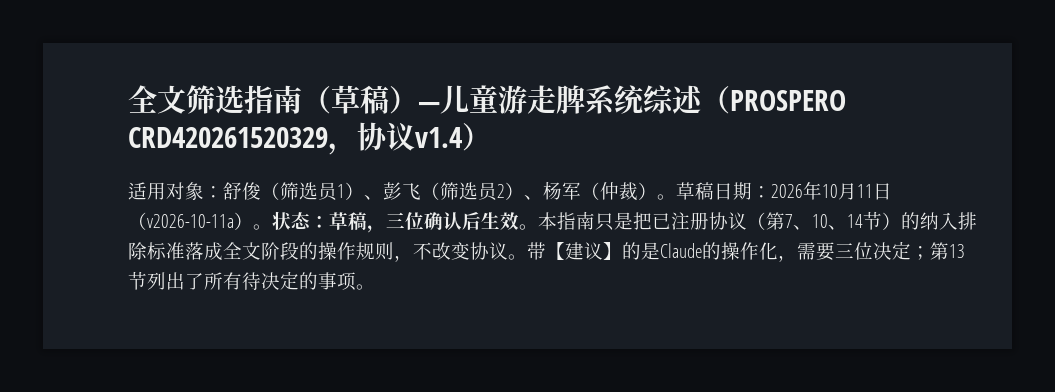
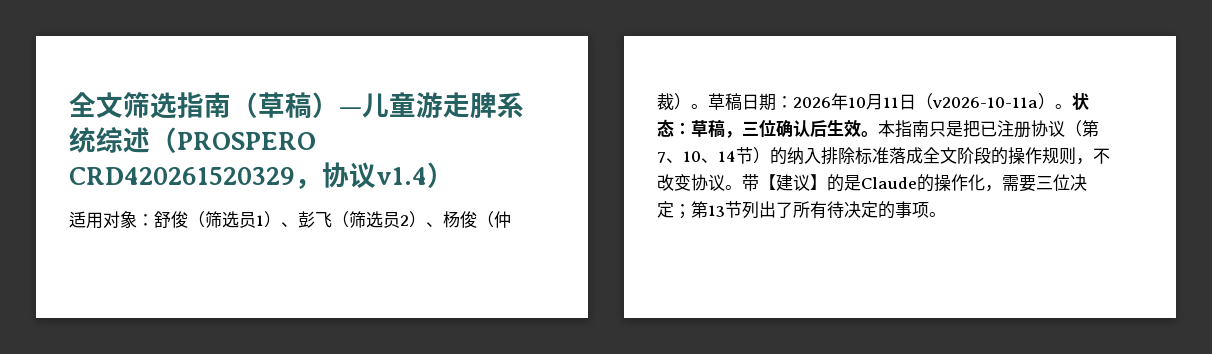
[562,182,581,200] 军 -> [460,211,477,228] 俊

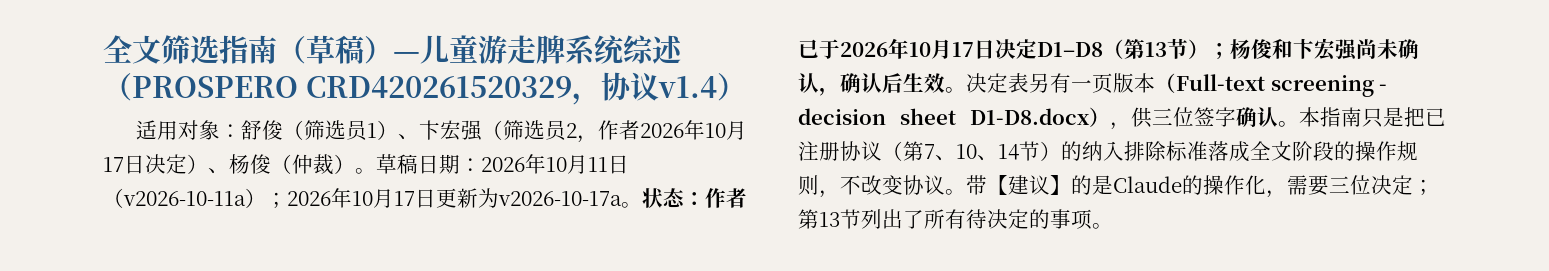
[298,211,332,228] 彭飞 -> [418,120,483,141] 卞宏强
(409, 220) none -> [576,120,747,143] [103,154,187,174] ，作者2026年10月17日决定
[1055,93,1089,110] [657,119,861,138] 。状态：草稿，三位确认后生效 -> [266,188,747,208] [798,38,1419,61] [798,73,1388,97] [798,107,1278,130] ；2026年10月17日更新为v2026-10-17a。状态：作者已于2026年10月17日决定D1–D8（第13节）；杨俊和卞宏强尚未确认，确认后生效。决定表另有一页版本（Full-text screening - decision sheet D1-D8.docx），供三位签字确认

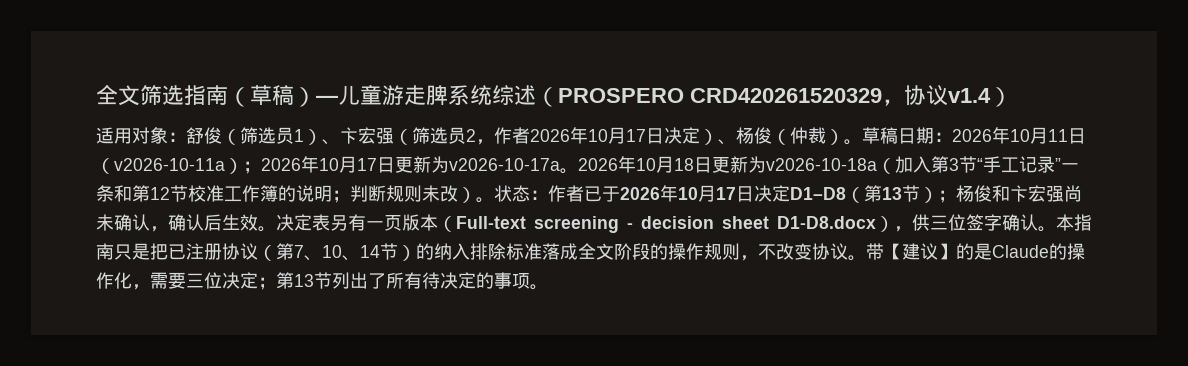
(642, 205) none -> [578,156,1079,174] [96,185,494,203] 2026年10月18日更新为v2026-10-18a（加入第3节“手工记录”一条和第12节校准工作簿的说明；判断规则未改）。

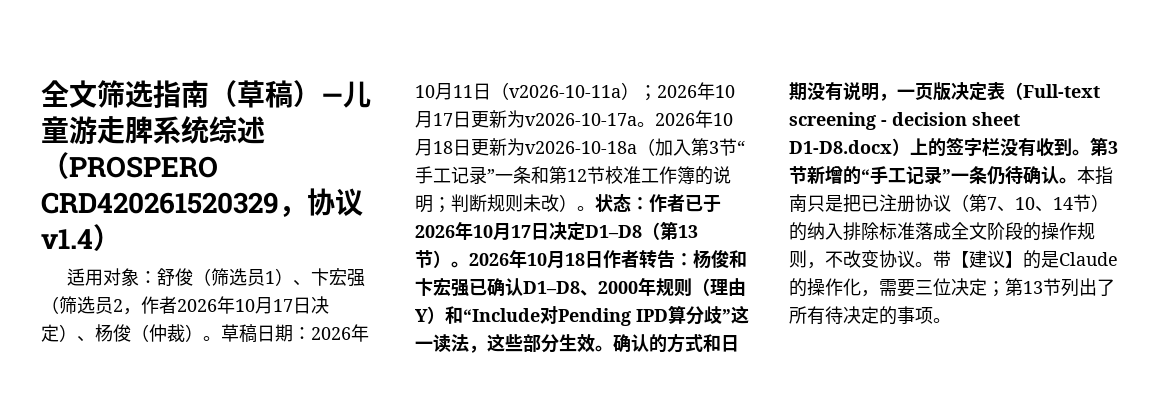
[938,185,1082,203] [96,214,438,232] ；杨俊和卞宏强尚未确认，确认后生效。决定表另有一页版本 -> [451,249,747,269] [415,277,746,297] [415,305,749,326] [415,333,739,353] [789,82,1005,101] 。2026年10月18日作者转告：杨俊和卞宏强已确认D1–D8、2000年规则（理由Y）和“Include对Pending IPD算分歧”这一读法，这些部分生效。确认的方式和日期没有说明，一页版决定表
[894,214,1002,232] ，供三位签字 -> [910,137,1118,157] [789,166,1023,185] 上的签字栏没有收到。第3节新增的“手工记录”一条仍待

